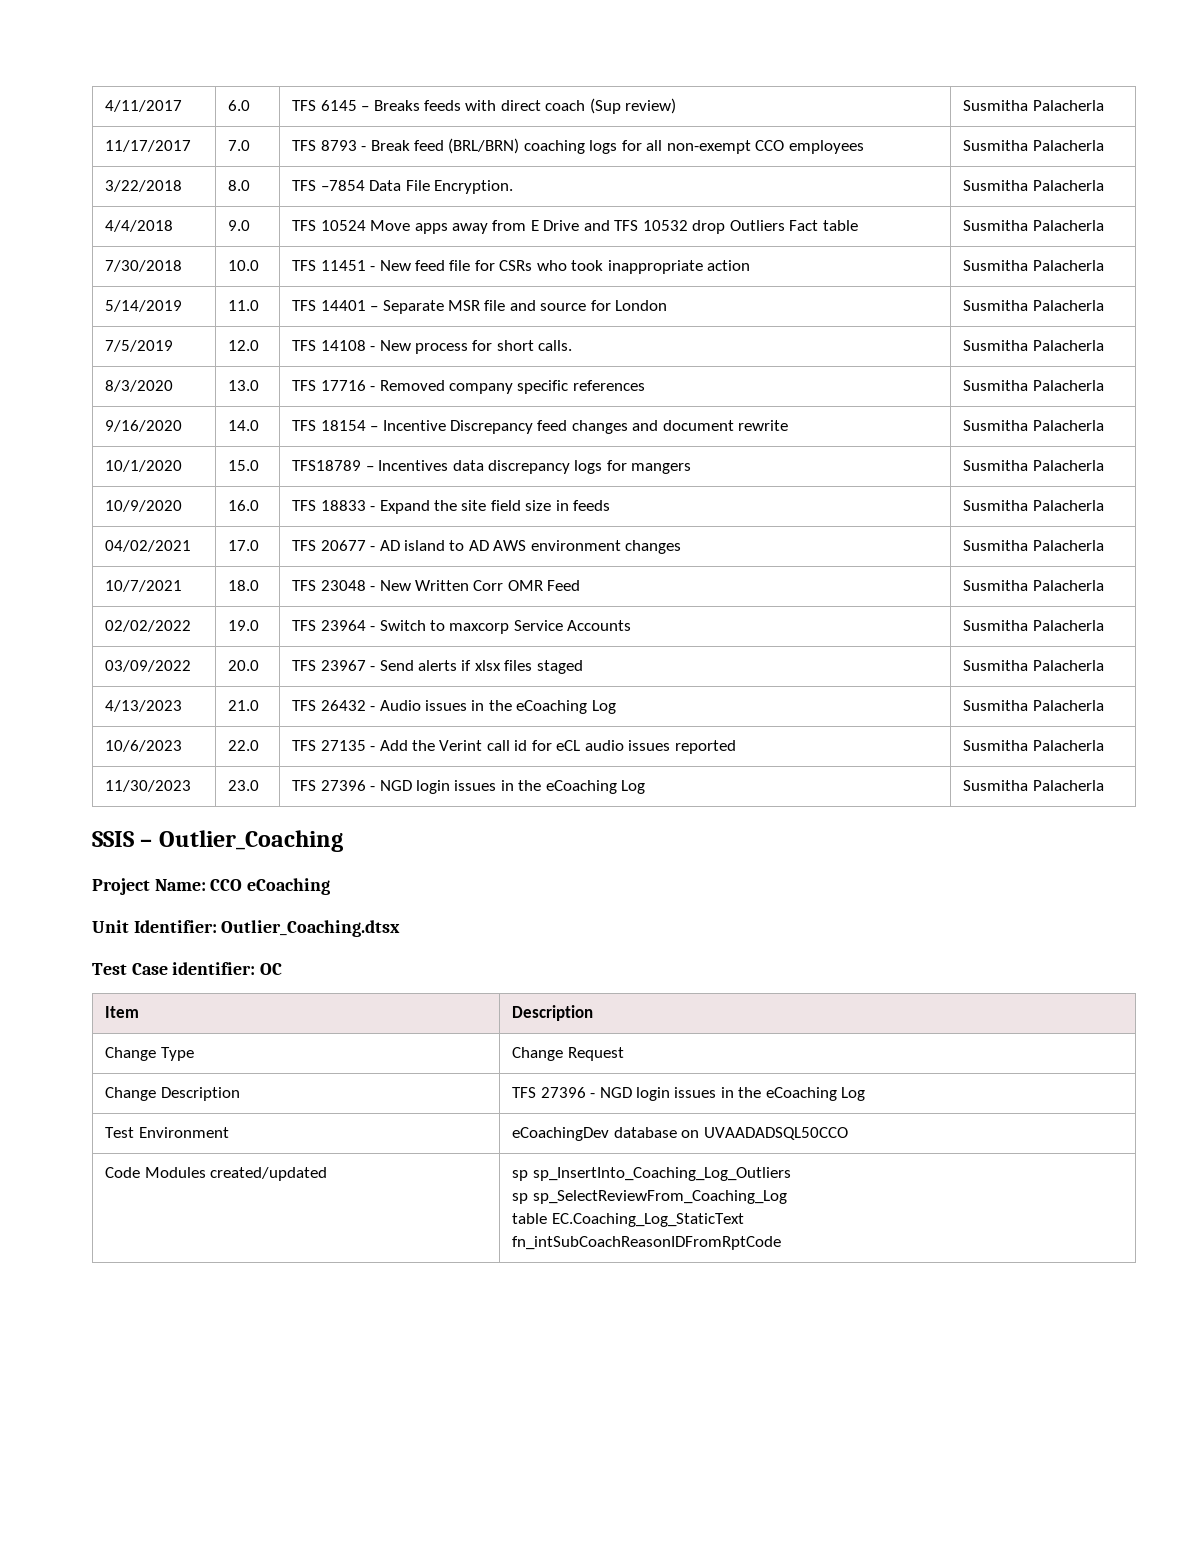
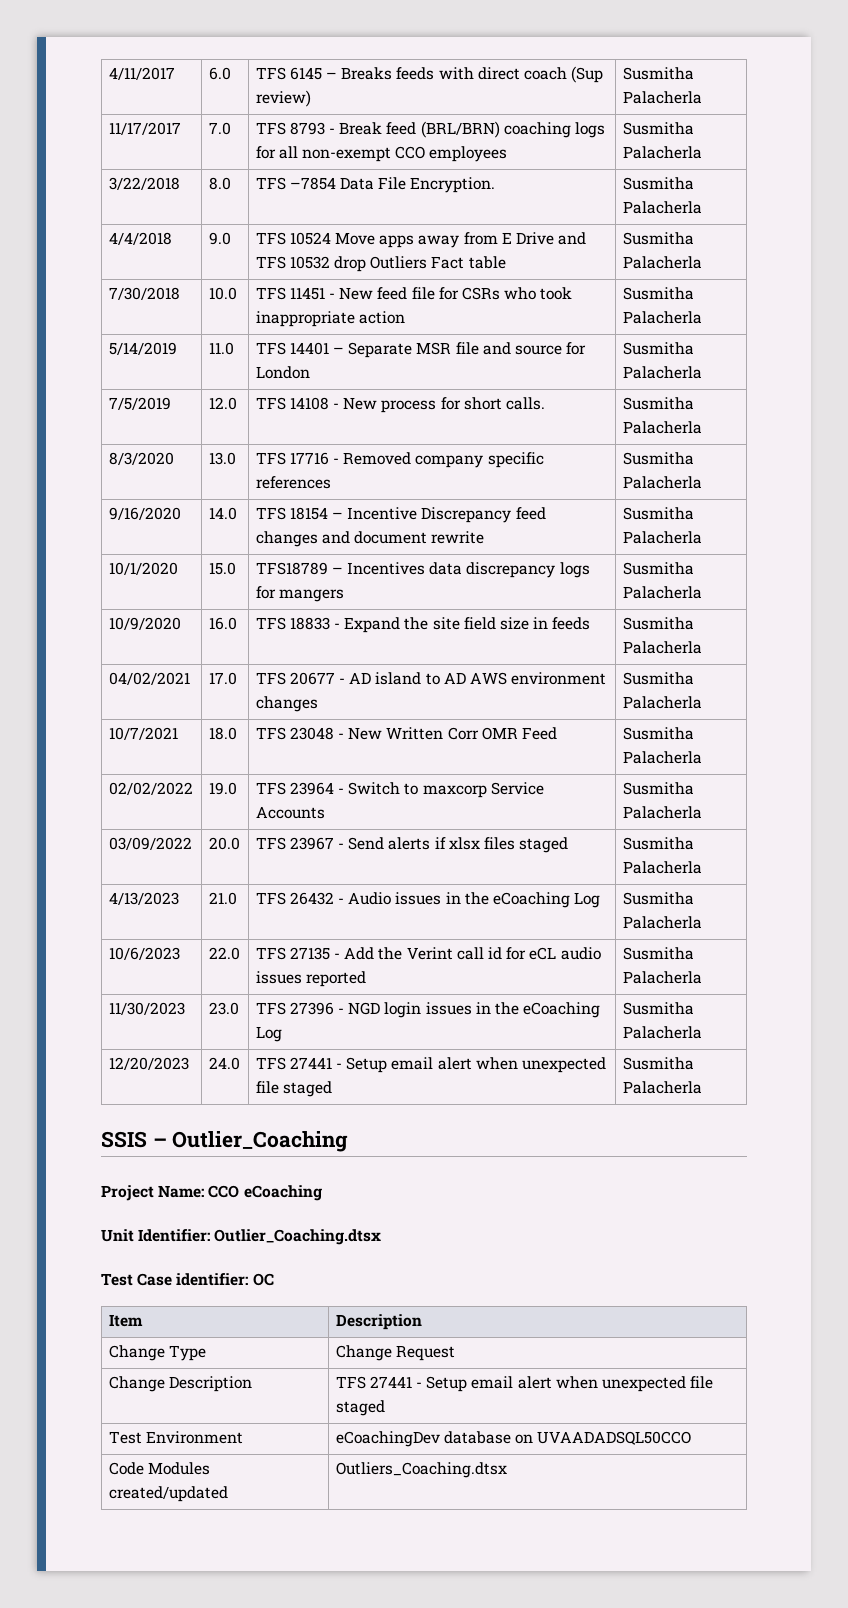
(1104, 785) none -> [108,1057,189,1070] [208,1057,240,1070] [255,1057,606,1073] [255,1081,332,1097] [622,1057,694,1070] [622,1081,702,1094] // 12/20/2023 | 24.0 | TFS 27441 - Setup email alert when unexpected file staged | Susmitha Palacherla
[540,1087,866,1101] 27396 - NGD login issues in the eCoaching Log -> [369,1376,714,1392] [335,1400,385,1416] 27441 - Setup email alert when unexpected file staged
[512,1167,791,1181] [512,1190,787,1204] [512,1213,744,1227] [512,1236,782,1250] sp sp_InsertInto_Coaching_Log_Outliers // sp sp_SelectReviewFrom_Coaching_Log // table EC.Coaching_Log_StaticText // fn_intSubCoachReasonIDFromRptCode -> [335,1462,507,1478] Outliers_Coaching.dtsx

